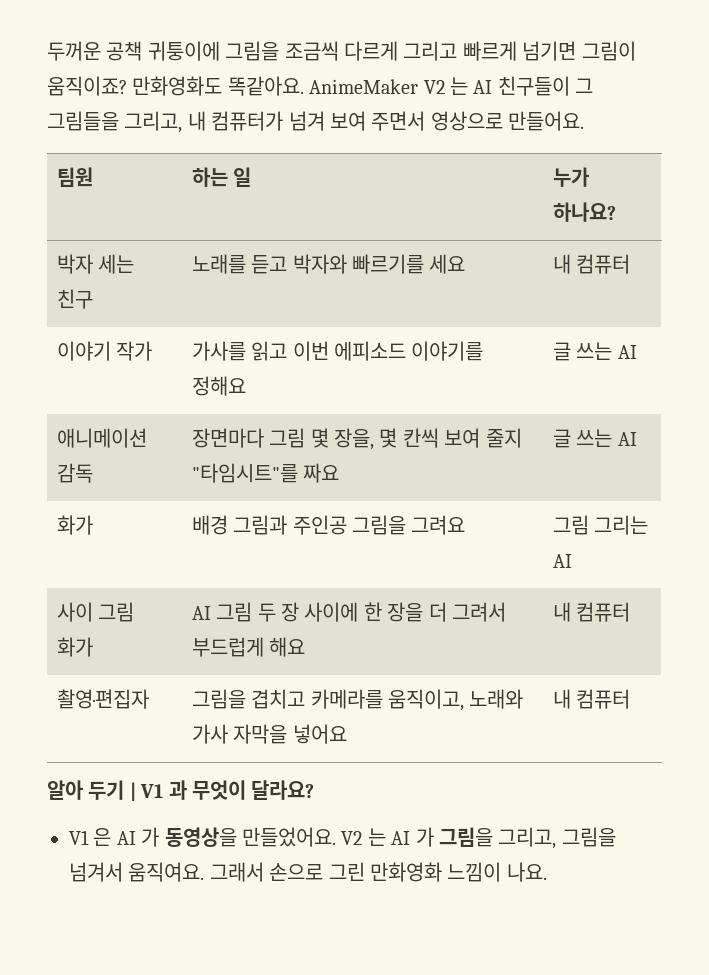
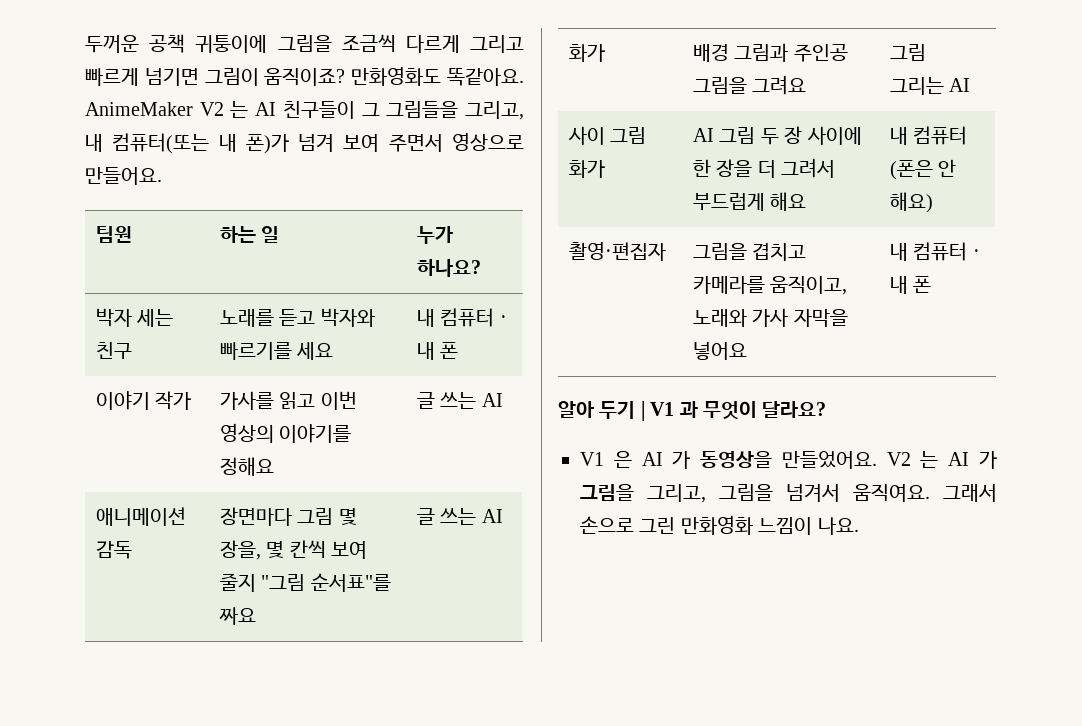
[211,111,284,131] 컴퓨터가 -> [112,133,289,154] 컴퓨터(또는 내 폰)가
(631, 264) none -> [499,315,507,324] [416,342,459,360] · 내 폰
[333,341,406,361] 에피소드 -> [219,423,274,443] 영상의
[191,463,298,483] "타임시트"를 -> [261,573,391,592] "그림 순서표"를
(631, 612) none -> [889,159,957,180] [889,192,933,213] (폰은 안 해요)
(631, 699) none -> [972,249,980,258] [889,276,932,294] · 내 폰

